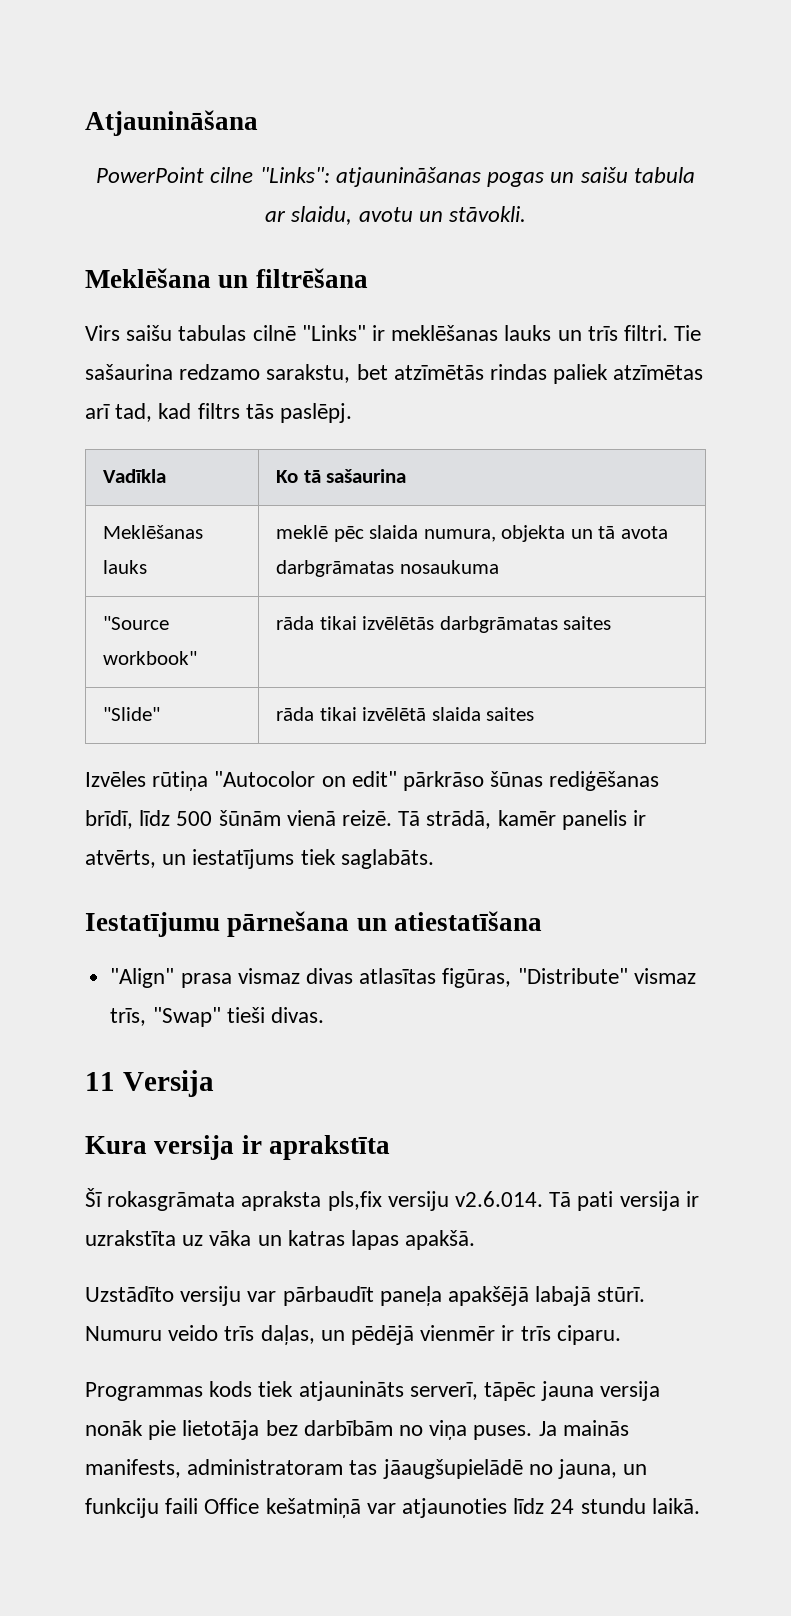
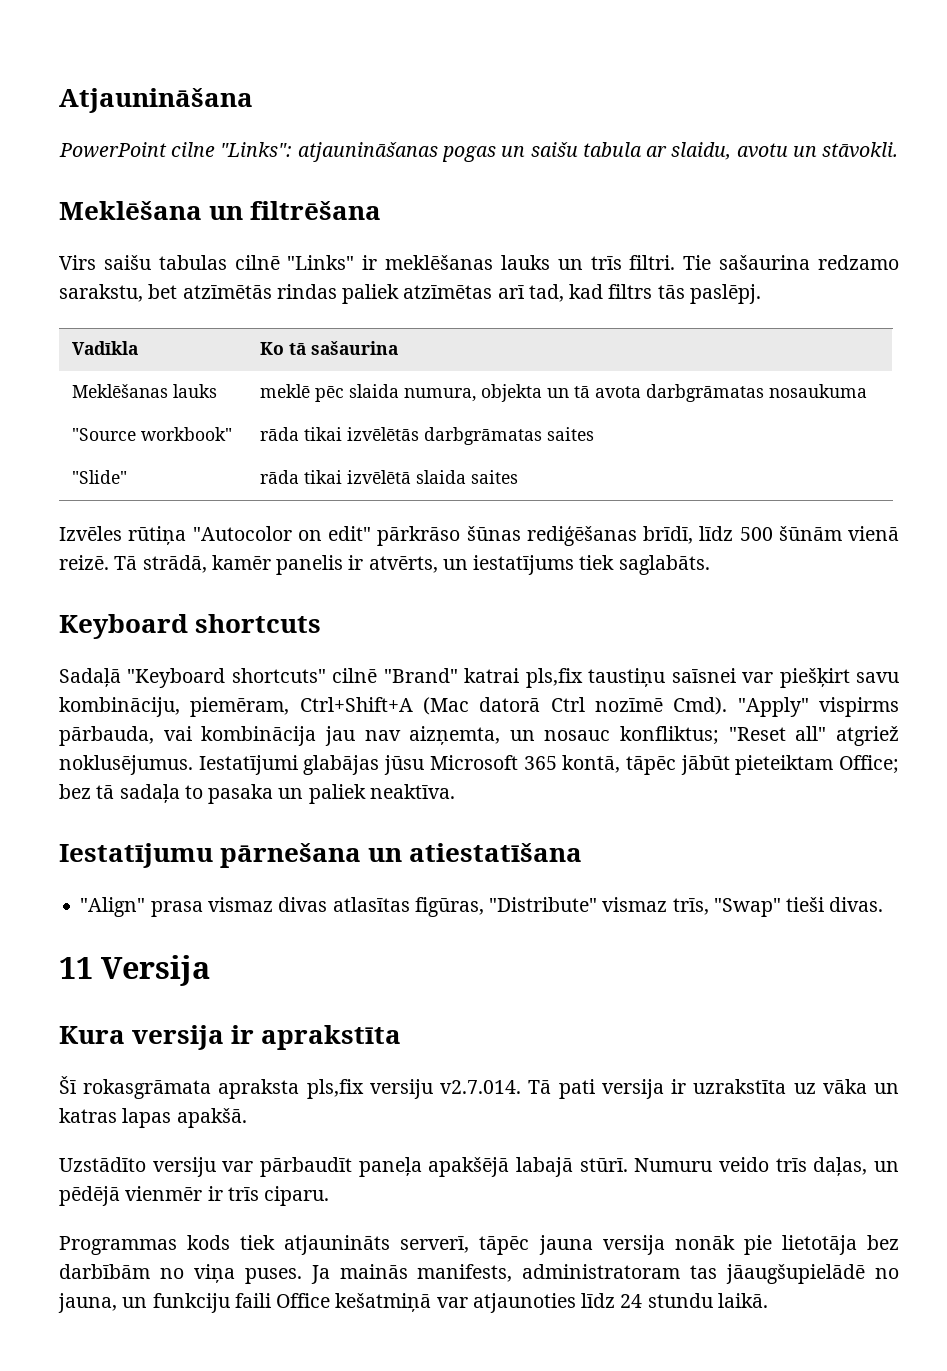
(434, 859) none -> [59,614,322,639] [59,668,900,688] [59,697,900,717] [59,726,899,746] [59,755,900,775] [59,784,455,804] // Keyboard shortcuts // Sadaļā "Keyboard shortcuts" cilnē "Brand" katrai pls,fix taustiņu saīsnei var piešķirt savu kombināciju, piemēram, Ctrl+Shift+A (Mac datorā Ctrl nozīmē Cmd). "Apply" vispirms pārbauda, vai kombinācija jau nav aizņemta, un nosauc konfliktus; "Reset all" atgriež noklusējumus. Iestatījumi glabājas jūsu Microsoft 365 kontā, tāpēc jābūt pieteiktam Office; bez tā sadaļa to pasaka un paliek neaktīva.
[455,1191,544,1207] v2.6.014. -> [440,1080,522,1094] v2.7.014.

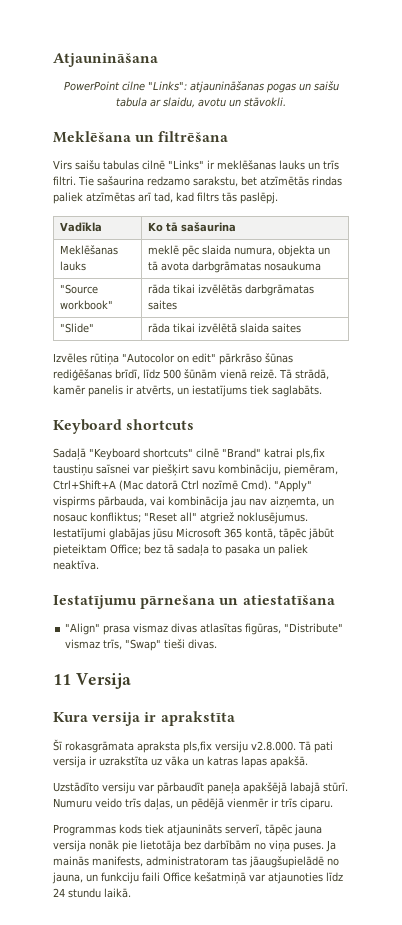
[440,1080,522,1094] v2.7.014. -> [251,741,296,751] v2.8.000.

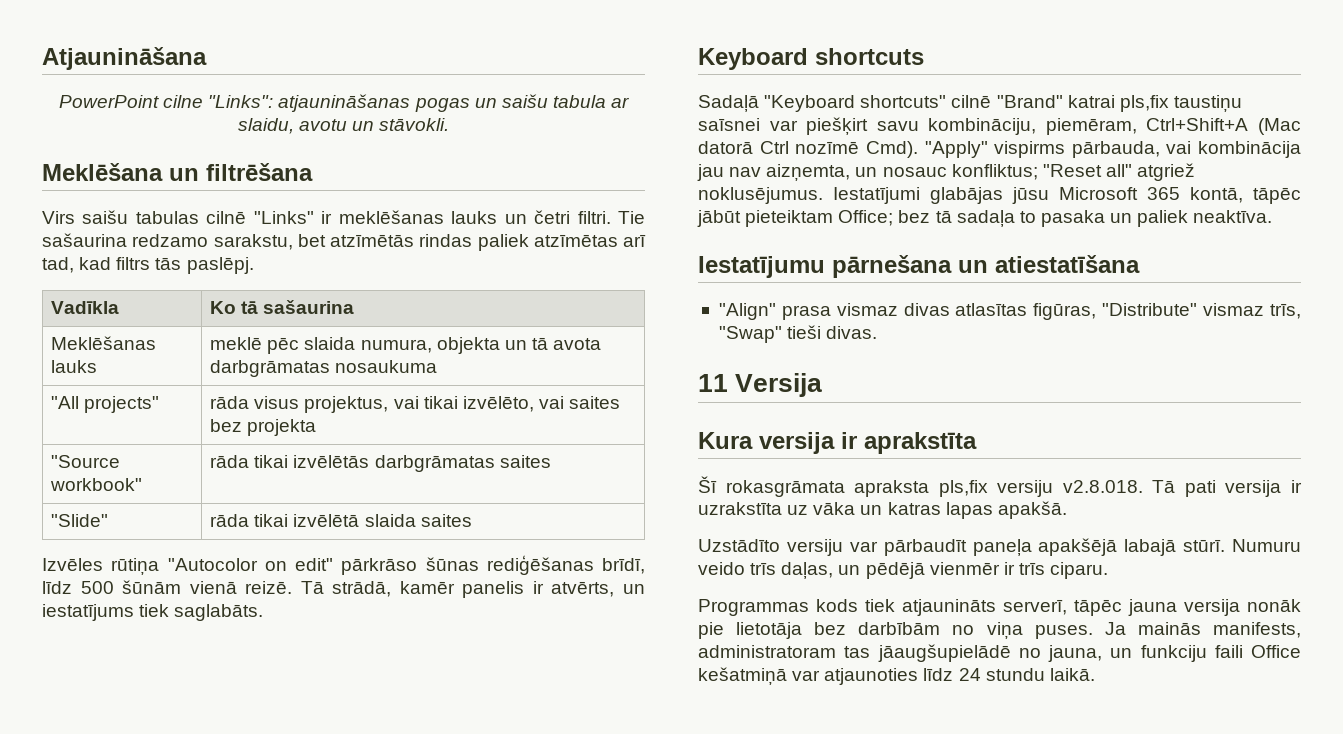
[323,160,339,170] trīs -> [534,210,571,224] četri
(322, 266) none -> [51,396,160,413] [210,396,621,413] [210,419,317,436] // "All projects" | rāda visus projektus, vai tikai izvēlēto, vai saites bez projekta
[251,741,296,751] v2.8.000. -> [1062,480,1143,493] v2.8.018.

